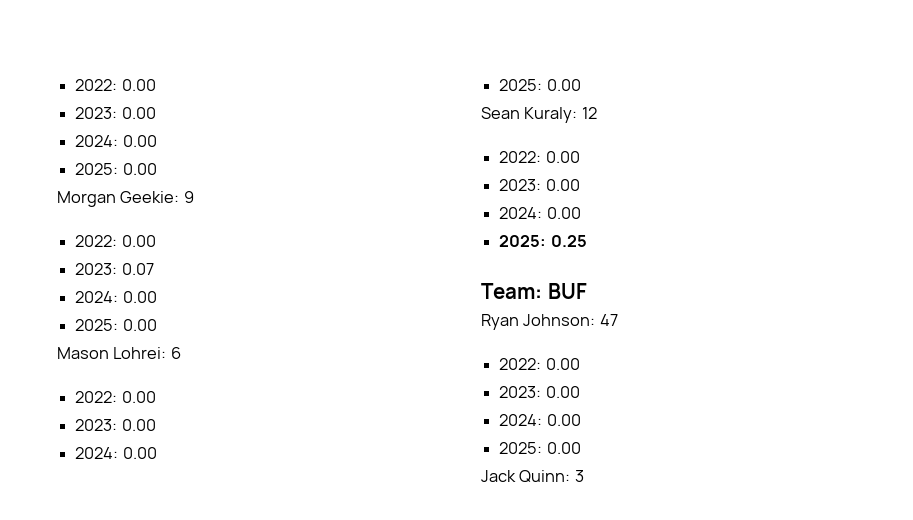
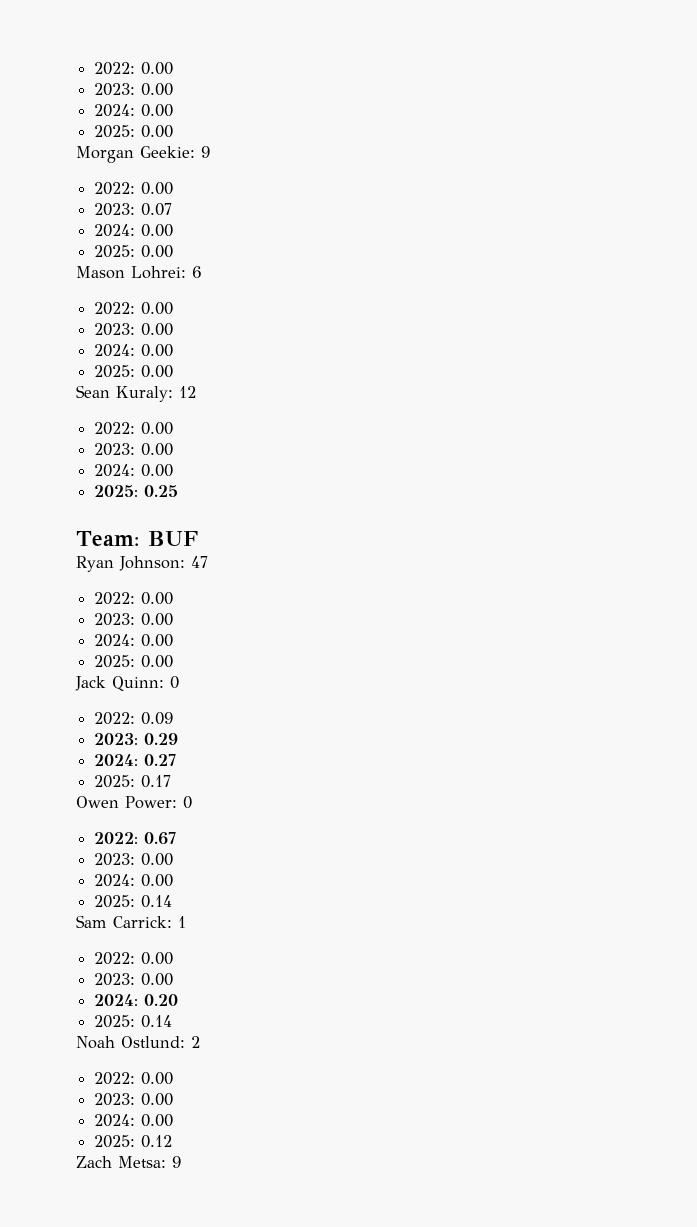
[574,470,584,482] 3 -> [170,676,179,689] [94,712,174,725] [94,733,179,745] [94,754,177,766] [94,775,172,788] [76,796,192,809] [94,832,177,845] [94,853,174,866] [94,874,174,887] [94,895,173,908] [76,915,186,928] [94,952,174,965] [94,973,174,986] [94,994,179,1006] [94,1015,173,1028] [76,1036,200,1049] [94,1072,174,1085] [94,1093,174,1106] [94,1114,174,1127] [94,1135,173,1148] [76,1156,181,1168] 0 // 2022: 0.09 // 2023: 0.29 // 2024: 0.27 // 2025: 0.17 // Owen Power: 0 // 2022: 0.67 // 2023: 0.00 // 2024: 0.00 // 2025: 0.14 // Sam Carrick: 1 // 2022: 0.00 // 2023: 0.00 // 2024: 0.20 // 2025: 0.14 // Noah Ostlund: 2 // 2022: 0.00 // 2023: 0.00 // 2024: 0.00 // 2025: 0.12 // Zach Metsa: 9

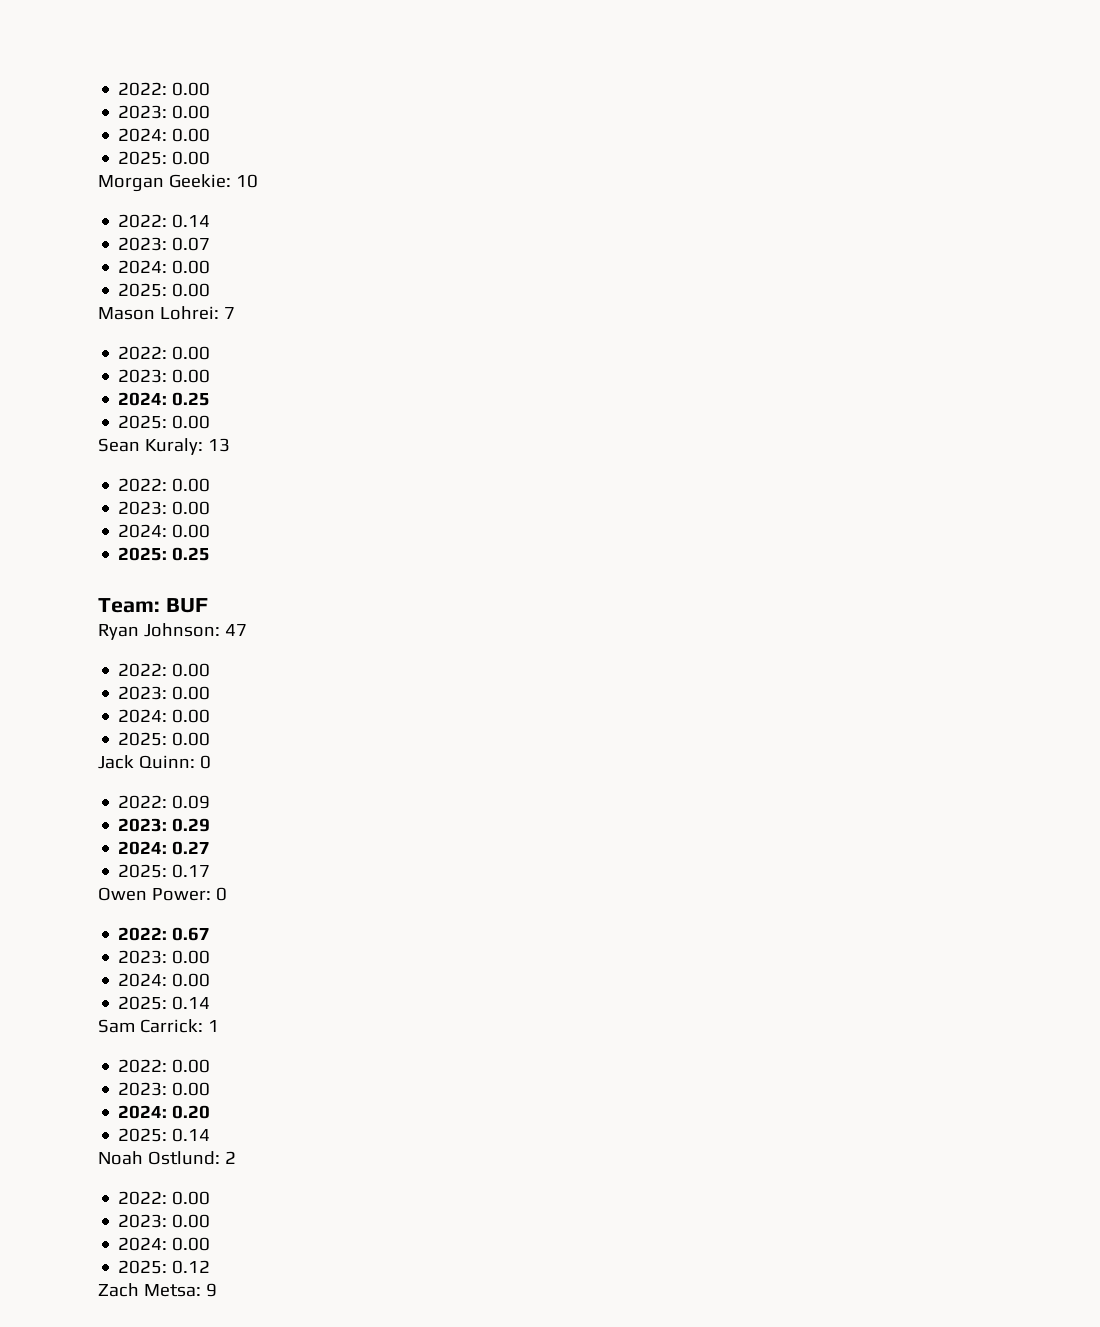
[201,146,210,158] [94,182,174,195] 9 // 2022: 0.00 -> [235,174,258,188] [118,214,211,228] 10 // 2022: 0.14
[192,266,202,278] [94,302,174,315] [94,323,174,336] [94,344,174,357] 6 // 2022: 0.00 // 2023: 0.00 // 2024: 0.00 -> [223,307,235,319] [118,346,211,360] [118,369,211,383] [118,392,211,406] 7 // 2022: 0.00 // 2023: 0.00 // 2024: 0.25
[179,386,196,398] 12 -> [207,438,230,452] 13

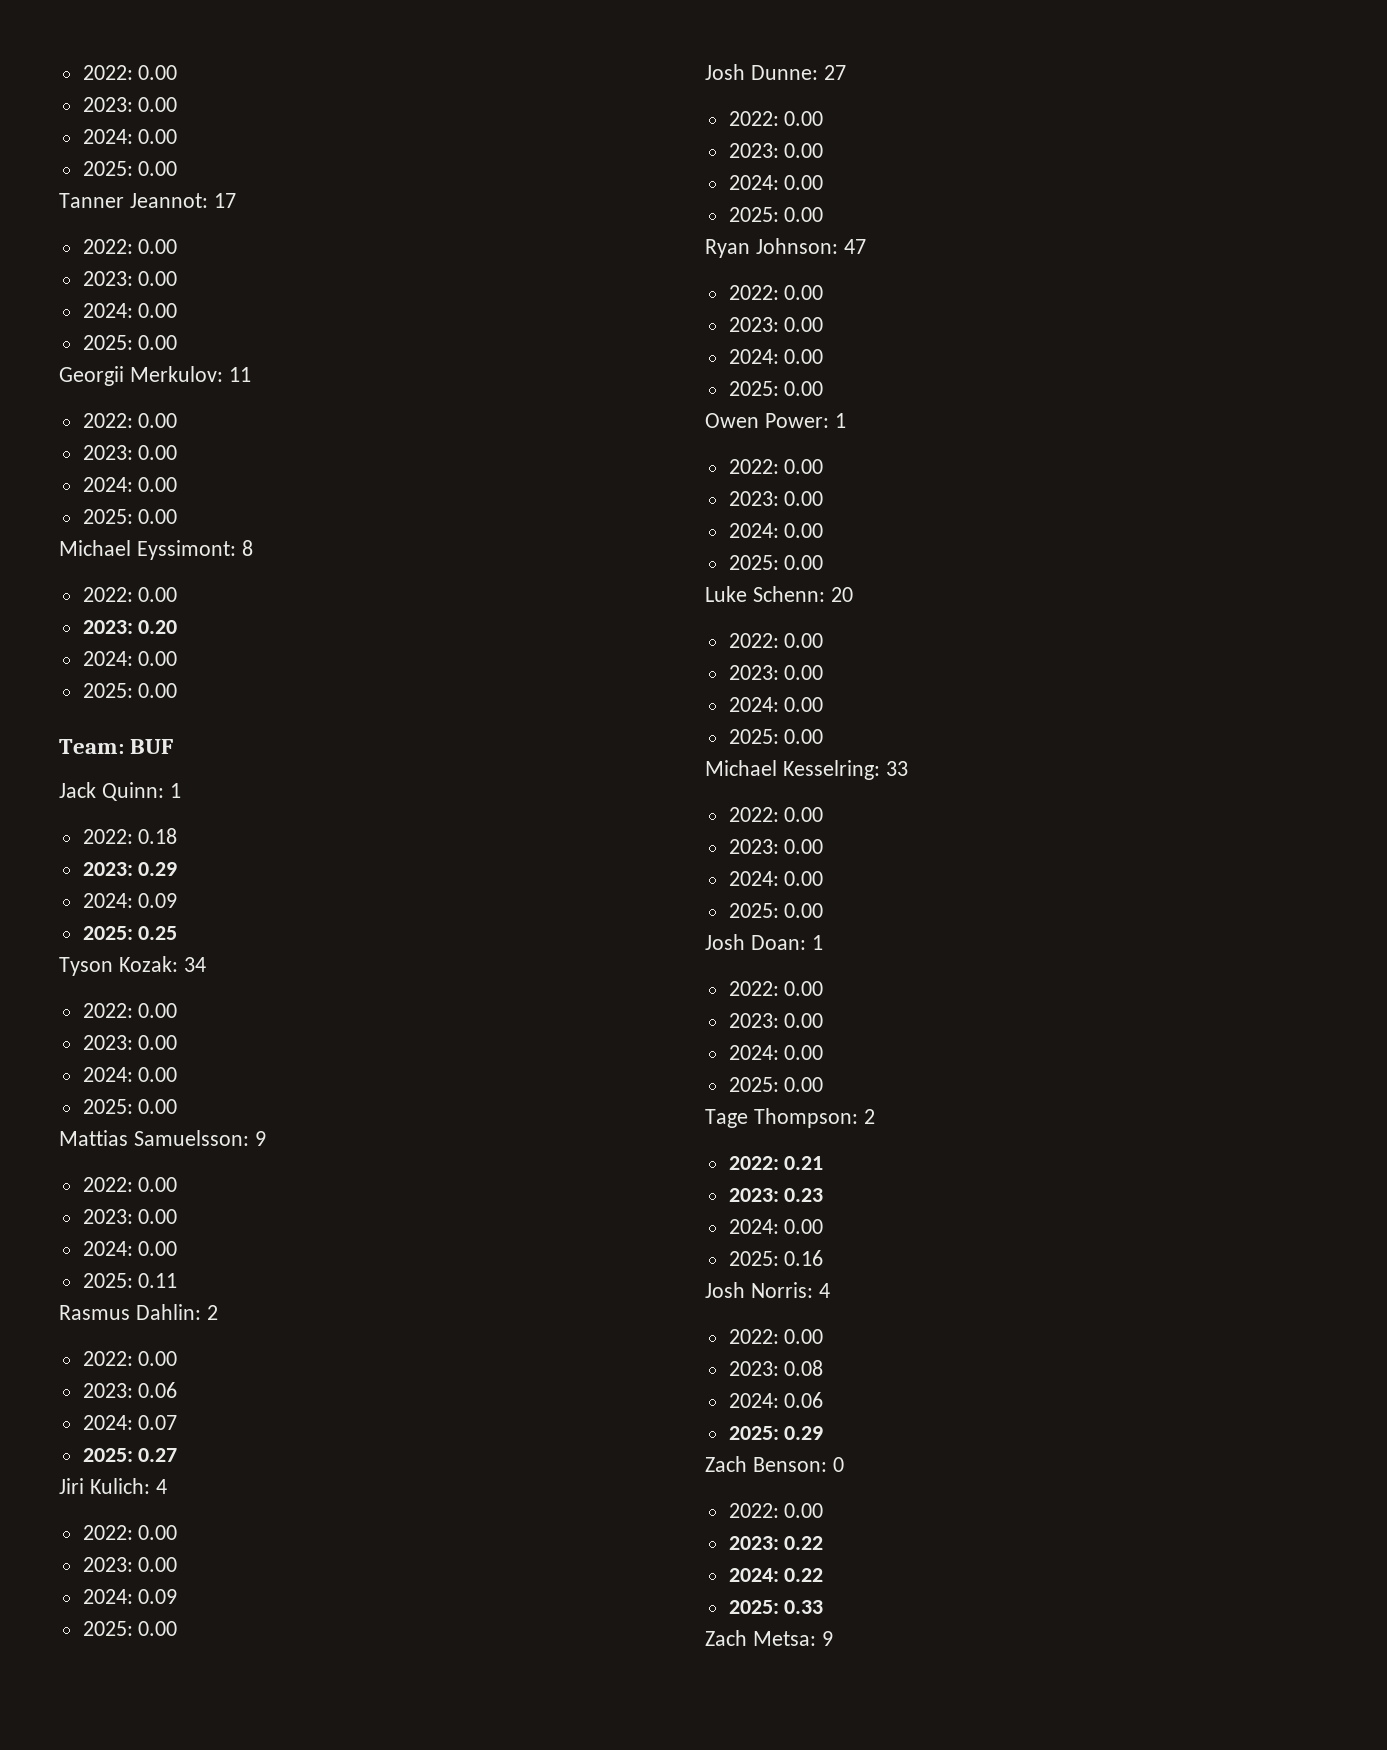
[118,82,211,96] [118,105,211,119] [118,128,211,142] [118,151,211,165] [98,174,258,192] [118,214,211,228] [118,237,211,251] [118,260,211,274] [118,283,211,297] [98,306,235,320] [118,346,211,360] [118,369,211,383] [118,392,211,406] [118,415,211,429] [98,438,230,455] [118,478,211,492] [118,501,211,515] [118,524,211,538] [118,547,211,561] [98,598,208,613] 2022: 0.00 // 2023: 0.00 // 2024: 0.00 // 2025: 0.00 // Morgan Geekie: 10 // 2022: 0.14 // 2023: 0.07 // 2024: 0.00 // 2025: 0.00 // Mason Lohrei: 7 // 2022: 0.00 // 2023: 0.00 // 2024: 0.25 // 2025: 0.00 // Sean Kuraly: 13 // 2022: 0.00 // 2023: 0.00 // 2024: 0.00 // 2025: 0.25 // Team: BUF -> [82,65,178,80] [82,97,178,112] [82,129,178,144] [82,161,178,176] [59,193,236,208] [82,239,178,254] [82,271,178,286] [82,303,178,318] [82,335,178,350] [59,366,251,386] [82,413,178,428] [82,445,178,460] [82,477,178,492] [82,509,178,524] [59,540,253,560] [82,587,178,602] [82,620,178,634] [82,651,178,666] [82,683,178,698] [59,739,174,754] [59,782,181,801] [82,828,178,844] [82,862,178,876] [82,893,178,908] [82,926,178,940] [59,956,206,976] [82,1003,178,1018] [82,1035,178,1050] [82,1067,178,1082] [82,1099,178,1114] [59,1130,266,1146] [82,1177,178,1192] [82,1209,178,1224] [82,1241,178,1256] [82,1273,178,1288] [59,1304,218,1320] [82,1351,178,1366] [82,1382,178,1398] [82,1415,178,1430] [82,1448,178,1462] [59,1478,167,1494] [82,1525,178,1540] [82,1557,178,1572] [82,1589,178,1604] [82,1621,178,1636] [705,64,846,80] [728,111,824,126] [728,143,824,158] [728,175,824,190] [728,207,824,222] 2022: 0.00 // 2023: 0.00 // 2024: 0.00 // 2025: 0.00 // Tanner Jeannot: 17 // 2022: 0.00 // 2023: 0.00 // 2024: 0.00 // 2025: 0.00 // Georgii Merkulov: 11 // 2022: 0.00 // 2023: 0.00 // 2024: 0.00 // 2025: 0.00 // Michael Eyssimont: 8 // 2022: 0.00 // 2023: 0.20 // 2024: 0.00 // 2025: 0.00 // Team: BUF // Jack Quinn: 1 // 2022: 0.18 // 2023: 0.29 // 2024: 0.09 // 2025: 0.25 // Tyson Kozak: 34 // 2022: 0.00 // 2023: 0.00 // 2024: 0.00 // 2025: 0.00 // Mattias Samuelsson: 9 // 2022: 0.00 // 2023: 0.00 // 2024: 0.00 // 2025: 0.11 // Rasmus Dahlin: 2 // 2022: 0.00 // 2023: 0.06 // 2024: 0.07 // 2025: 0.27 // Jiri Kulich: 4 // 2022: 0.00 // 2023: 0.00 // 2024: 0.09 // 2025: 0.00 // Josh Dunne: 27 // 2022: 0.00 // 2023: 0.00 // 2024: 0.00 // 2025: 0.00
[98,755,211,769] [118,795,211,809] [118,818,211,832] [118,841,211,855] [118,864,211,878] [98,887,227,901] [118,927,211,941] [118,950,211,964] [118,973,211,987] [118,996,211,1010] [98,1019,219,1033] [118,1059,211,1073] [118,1082,211,1096] [118,1105,211,1119] [118,1128,211,1142] [98,1151,236,1165] [118,1191,211,1205] [118,1214,211,1228] [118,1237,211,1251] [118,1260,211,1274] Jack Quinn: 0 // 2022: 0.09 // 2023: 0.29 // 2024: 0.27 // 2025: 0.17 // Owen Power: 0 // 2022: 0.67 // 2023: 0.00 // 2024: 0.00 // 2025: 0.14 // Sam Carrick: 1 // 2022: 0.00 // 2023: 0.00 // 2024: 0.20 // 2025: 0.14 // Noah Ostlund: 2 // 2022: 0.00 // 2023: 0.00 // 2024: 0.00 // 2025: 0.12 -> [705,413,846,428] [728,459,824,474] [728,491,824,506] [728,523,824,538] [728,555,824,570] [705,586,853,602] [728,633,824,648] [728,665,824,680] [728,697,824,712] [728,729,824,744] [705,760,908,780] [728,807,824,822] [728,839,824,854] [728,871,824,886] [728,903,824,918] [705,934,823,950] [728,981,824,996] [728,1013,824,1028] [728,1045,824,1060] [728,1077,824,1092] [705,1108,875,1128] [728,1156,824,1170] [728,1188,824,1202] [728,1219,824,1234] [728,1250,824,1266] [705,1282,830,1298] [728,1329,824,1344] [728,1360,824,1376] [728,1392,824,1408] [728,1426,824,1440] [705,1456,844,1472] [728,1503,824,1518] [728,1536,824,1550] [728,1568,824,1582] [728,1600,824,1614] Owen Power: 1 // 2022: 0.00 // 2023: 0.00 // 2024: 0.00 // 2025: 0.00 // Luke Schenn: 20 // 2022: 0.00 // 2023: 0.00 // 2024: 0.00 // 2025: 0.00 // Michael Kesselring: 33 // 2022: 0.00 // 2023: 0.00 // 2024: 0.00 // 2025: 0.00 // Josh Doan: 1 // 2022: 0.00 // 2023: 0.00 // 2024: 0.00 // 2025: 0.00 // Tage Thompson: 2 // 2022: 0.21 // 2023: 0.23 // 2024: 0.00 // 2025: 0.16 // Josh Norris: 4 // 2022: 0.00 // 2023: 0.08 // 2024: 0.06 // 2025: 0.29 // Zach Benson: 0 // 2022: 0.00 // 2023: 0.22 // 2024: 0.22 // 2025: 0.33

